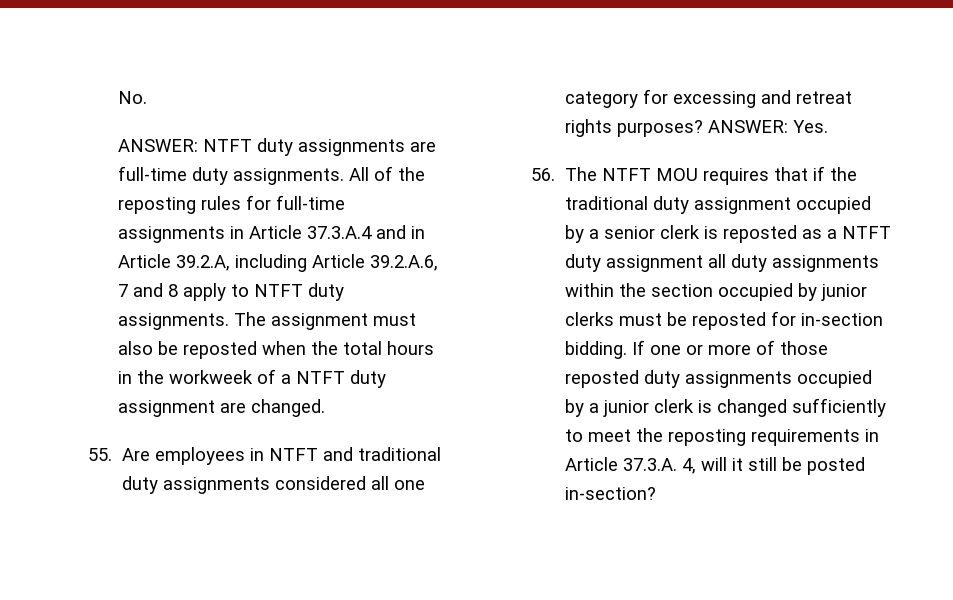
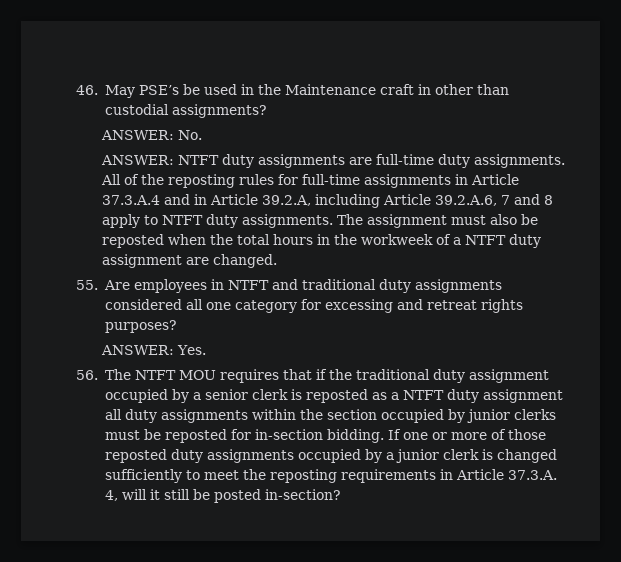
(117, 97) none -> [76,84,509,98] [104,104,267,118] [101,130,175,140] 46. May PSE’s be used in the Maintenance craft in other than custodial assignments? // ANSWER:
(703, 128) none -> (177, 326) //

